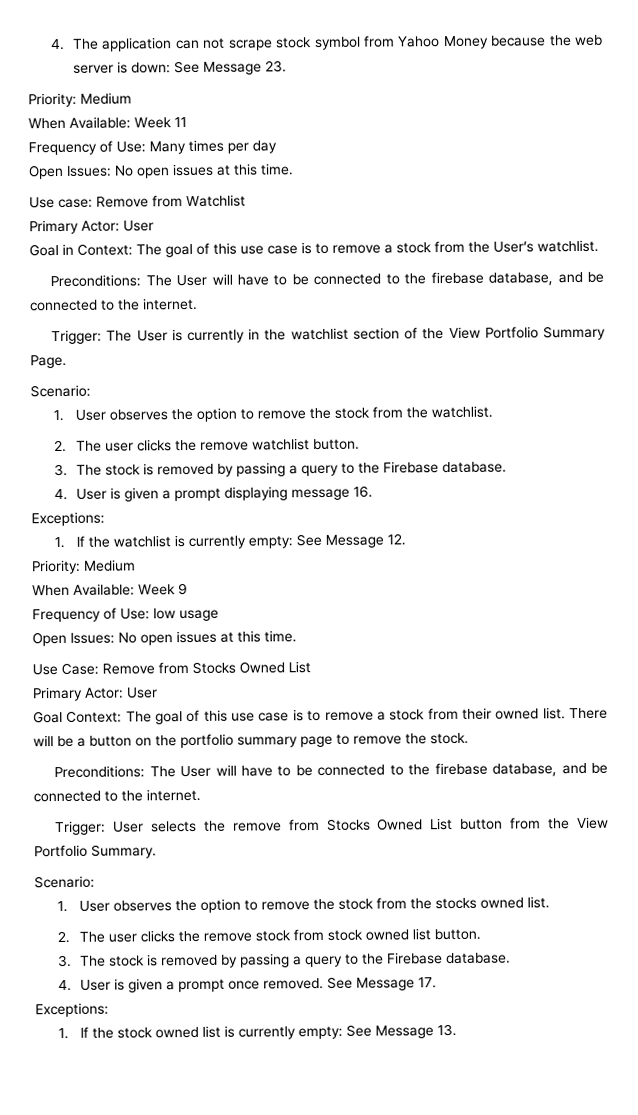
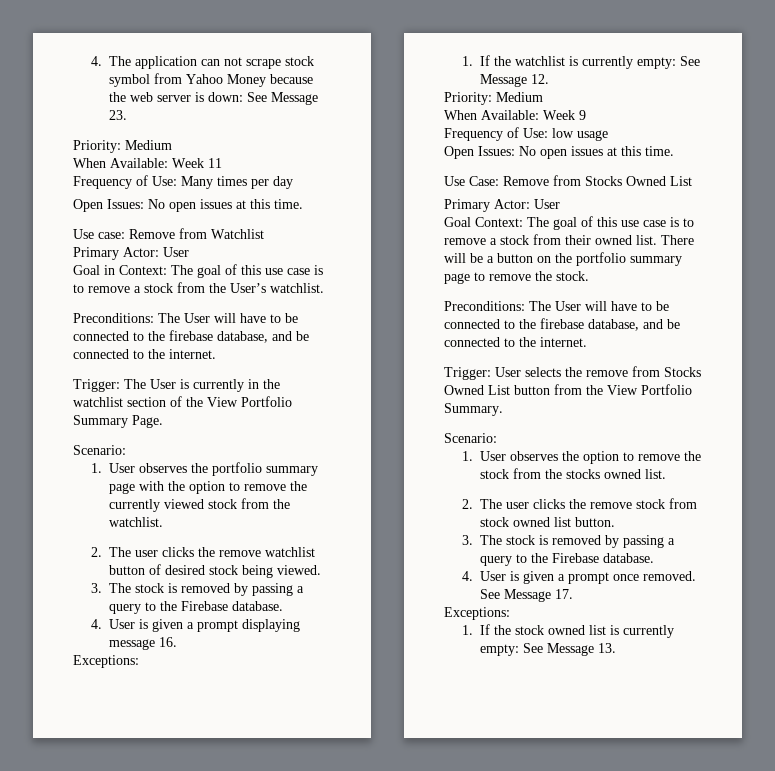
[195,407,331,422] option to remove the -> [211,462,318,476] [108,481,307,494] [108,499,204,512] portfolio summary page with the option to remove the currently viewed
[312,438,360,451] button. -> [108,564,321,578] button of desired stock being viewed.

